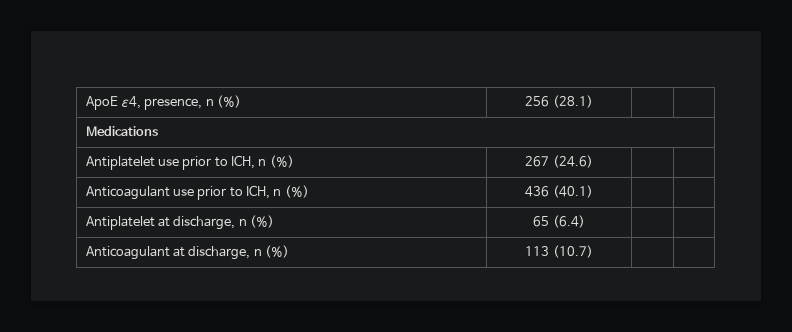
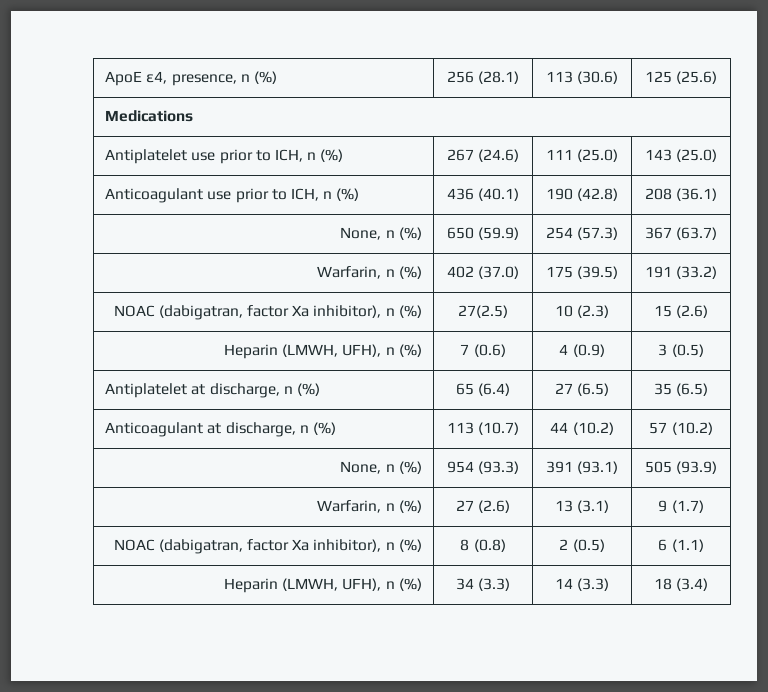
(593, 101) | -> [545,71,619,84] [644,71,718,84] 113 (30.6) | 125 (25.6)
(593, 161) | -> [545,149,619,162] [644,149,718,162] 111 (25.0) | 143 (25.0)
(593, 191) | -> [545,188,619,201] [644,188,718,201] [340,227,422,240] [446,227,520,240] [545,227,619,240] [644,227,718,240] [317,266,422,279] [446,266,520,279] [545,266,619,279] [644,266,718,279] [113,305,422,320] [458,305,508,318] [554,305,610,318] [653,305,709,318] [224,344,422,359] [460,344,506,357] [559,344,605,357] [658,344,704,357] 190 (42.8) | 208 (36.1) // None, n (%) | 650 (59.9) | 254 (57.3) | 367 (63.7) // Warfarin, n (%) | 402 (37.0) | 175 (39.5) | 191 (33.2) // NOAC (dabigatran, factor Xa inhibitor), n (%) | 27(2.5) | 10 (2.3) | 15 (2.6) // Heparin (LMWH, UFH), n (%) | 7 (0.6) | 4 (0.9) | 3 (0.5)
(585, 221) | -> [554,383,610,396] [653,383,709,396] 27 (6.5) | 35 (6.5)
(593, 251) | -> [550,422,614,435] [649,422,713,435] [340,461,422,474] [446,461,520,474] [545,461,619,474] [644,461,718,474] [317,500,422,513] [455,500,511,513] [554,500,610,513] [658,500,704,513] [113,539,422,554] [460,539,506,552] [559,539,605,552] [658,539,704,552] [224,578,422,593] [455,578,511,591] [554,578,610,591] [653,578,709,591] 44 (10.2) | 57 (10.2) // None, n (%) | 954 (93.3) | 391 (93.1) | 505 (93.9) // Warfarin, n (%) | 27 (2.6) | 13 (3.1) | 9 (1.7) // NOAC (dabigatran, factor Xa inhibitor), n (%) | 8 (0.8) | 2 (0.5) | 6 (1.1) // Heparin (LMWH, UFH), n (%) | 34 (3.3) | 14 (3.3) | 18 (3.4)

